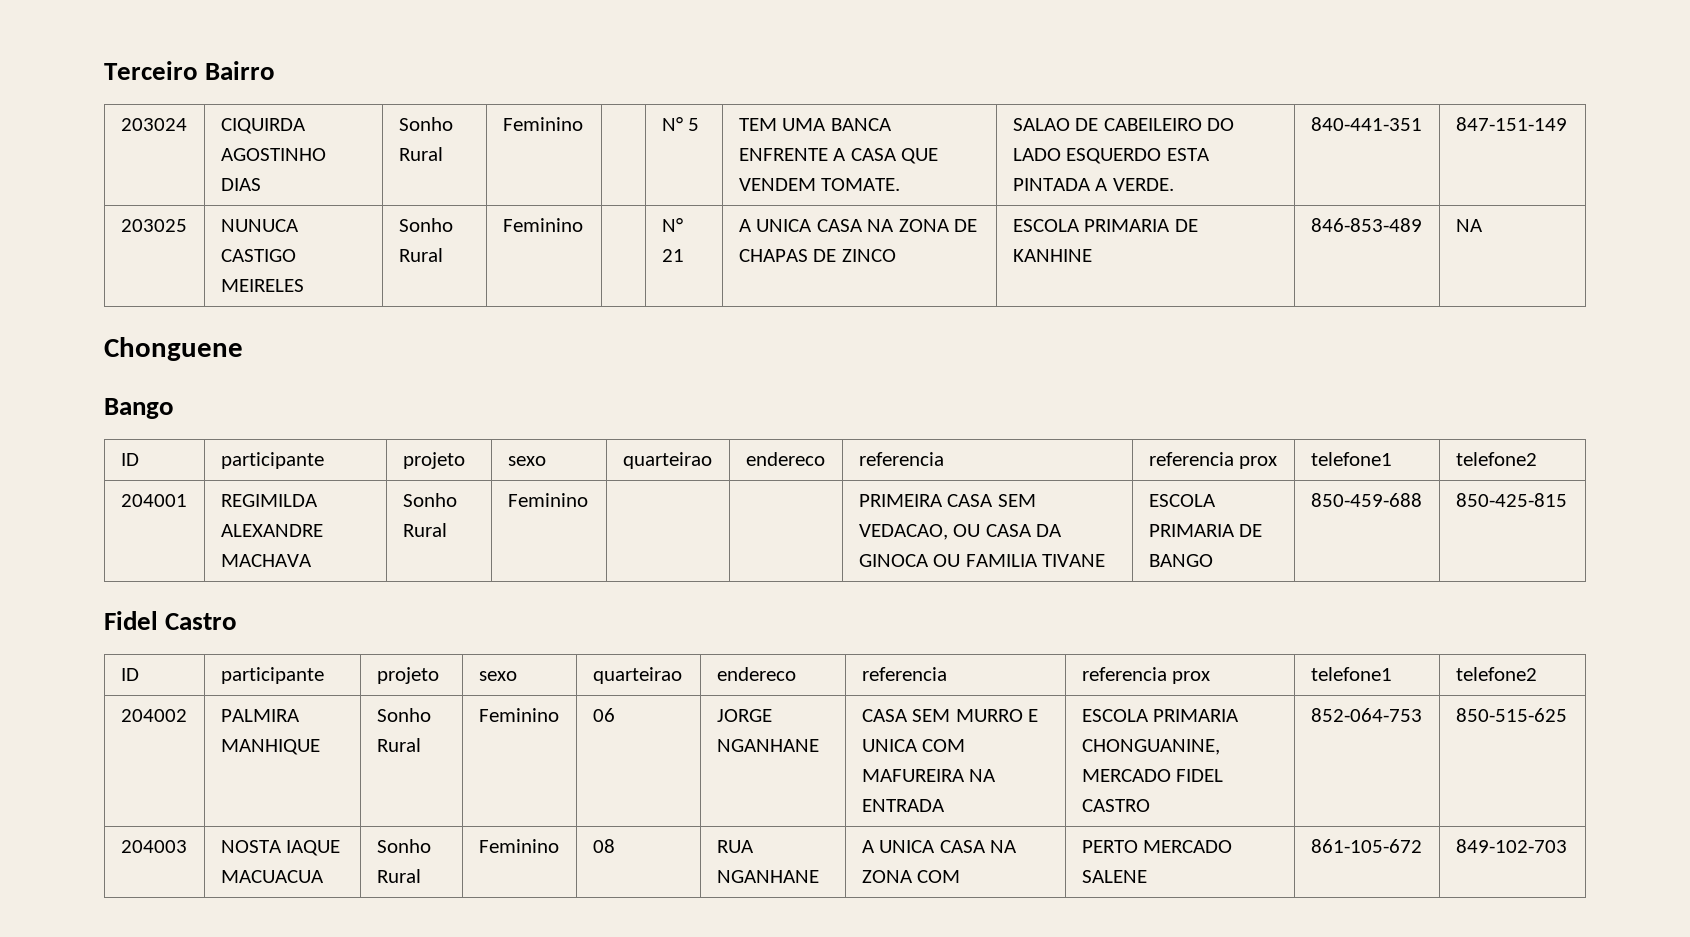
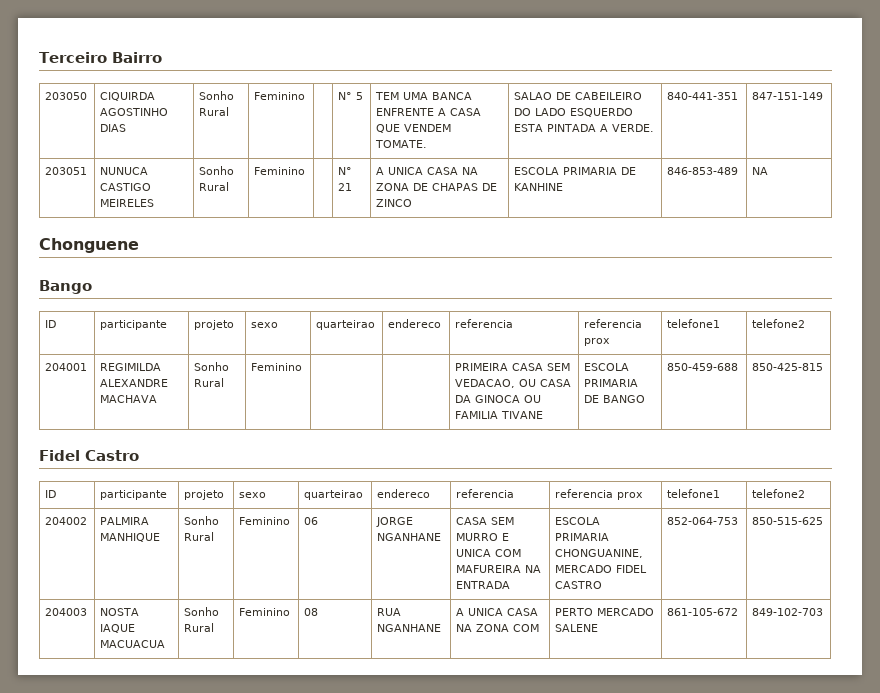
[120,118,187,131] 203024 -> [45,92,88,100] 203050
[120,219,187,232] 203025 -> [45,167,88,175] 203051

